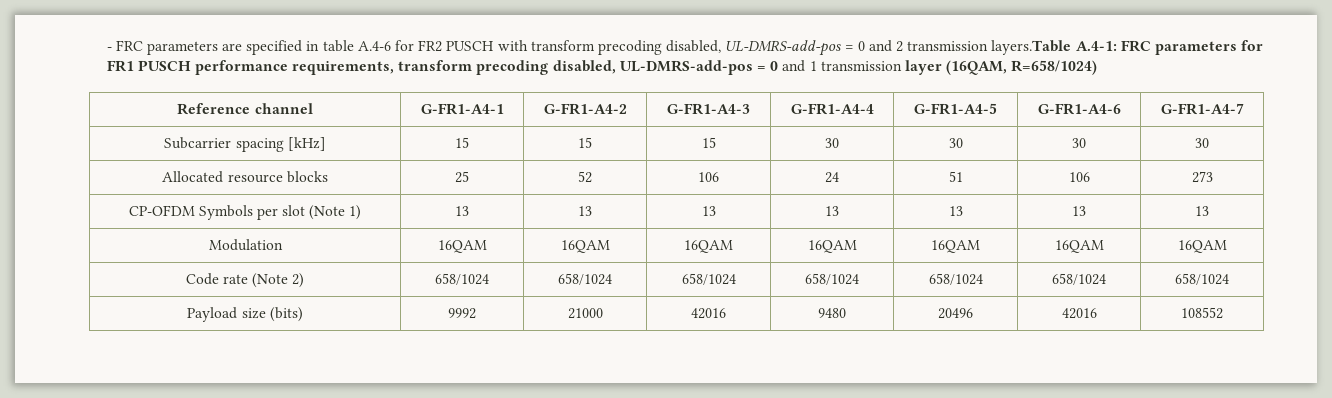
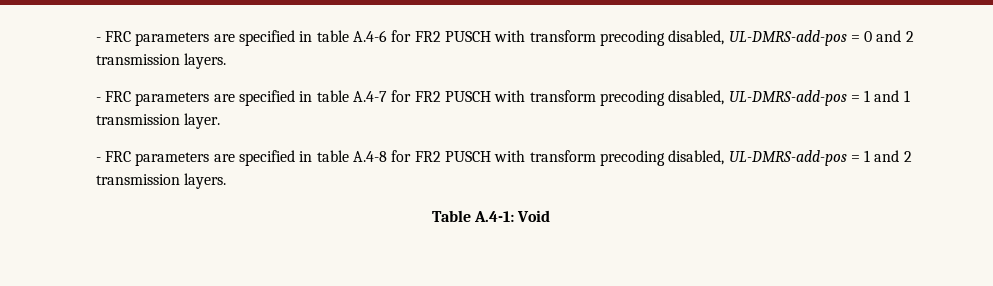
[991,40,1264,55] [106,60,779,75] layers.Table A.4-1: FRC parameters for FR1 PUSCH performance requirements, transform precoding disabled, UL-DMRS-add-pos = 0 -> [184,53,227,69] [95,90,871,106] layers. // - FRC parameters are specified in table A.4-7 for FR2 PUSCH with transform precoding disabled, UL-DMRS-add-pos = 1
[904,60,1098,75] [177,103,313,115] [420,103,504,115] [543,103,627,115] [667,103,750,115] [790,103,874,115] [914,103,997,115] [1037,103,1121,115] [1160,103,1244,115] [164,137,326,152] [455,137,469,148] [578,137,592,148] [701,137,716,148] [825,138,839,148] [948,138,963,148] [1072,138,1086,148] [1195,138,1209,148] [162,171,328,183] [455,171,469,183] [578,171,592,183] [698,172,719,182] [825,172,839,183] [948,171,963,182] [1068,172,1090,182] [1191,171,1213,183] [128,205,362,220] [455,206,469,216] [578,206,592,216] [701,206,716,216] [825,206,839,216] [948,206,963,216] [1072,206,1086,216] [1195,206,1209,216] [208,239,283,251] [437,240,487,253] [560,240,610,253] [684,240,733,253] [807,240,857,253] [931,240,980,253] [1054,240,1104,253] [1177,240,1227,253] [185,273,305,288] [435,273,489,285] [558,273,612,285] [681,273,736,285] [805,273,859,285] [928,273,983,285] [1052,273,1106,285] [1175,273,1229,285] [187,307,303,322] [448,308,476,319] [567,308,603,319] [691,308,726,319] [818,308,846,318] [938,308,973,319] [1061,308,1097,319] [1181,307,1223,319] layer (16QAM, R=658/1024) // Reference channel | G-FR1-A4-1 | G-FR1-A4-2 | G-FR1-A4-3 | G-FR1-A4-4 | G-FR1-A4-5 | G-FR1-A4-6 | G-FR1-A4-7 // Subcarrier spacing [kHz] | 15 | 15 | 15 | 30 | 30 | 30 | 30 // Allocated resource blocks | 25 | 52 | 106 | 24 | 51 | 106 | 273 // CP-OFDM Symbols per slot (Note 1) | 13 | 13 | 13 | 13 | 13 | 13 | 13 // Modulation | 16QAM | 16QAM | 16QAM | 16QAM | 16QAM | 16QAM | 16QAM // Code rate (Note 2) | 658/1024 | 658/1024 | 658/1024 | 658/1024 | 658/1024 | 658/1024 | 658/1024 // Payload size (bits) | 9992 | 21000 | 42016 | 9480 | 20496 | 42016 | 108552 -> [184,113,221,129] [95,150,912,166] [95,173,227,189] [431,210,551,222] layer. // - FRC parameters are specified in table A.4-8 for FR2 PUSCH with transform precoding disabled, UL-DMRS-add-pos = 1 and 2 transmission layers. // Table A.4-1: Void

